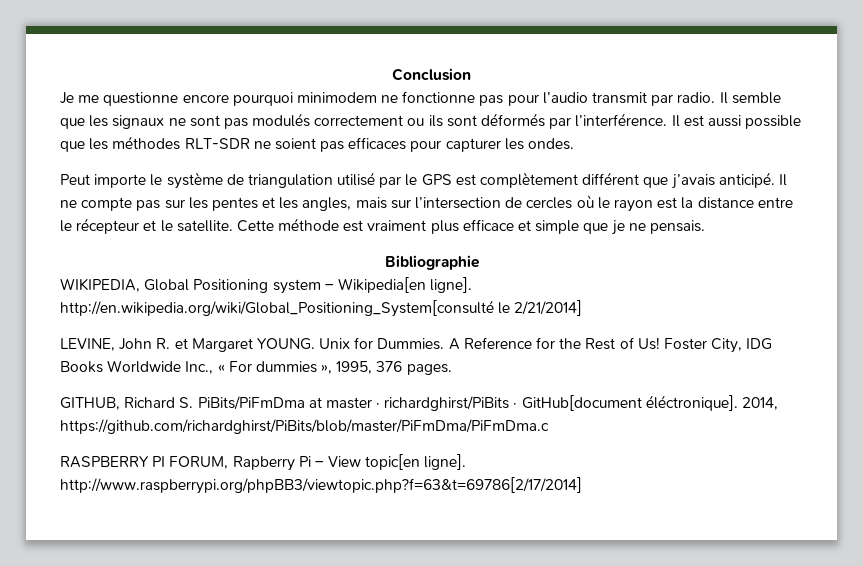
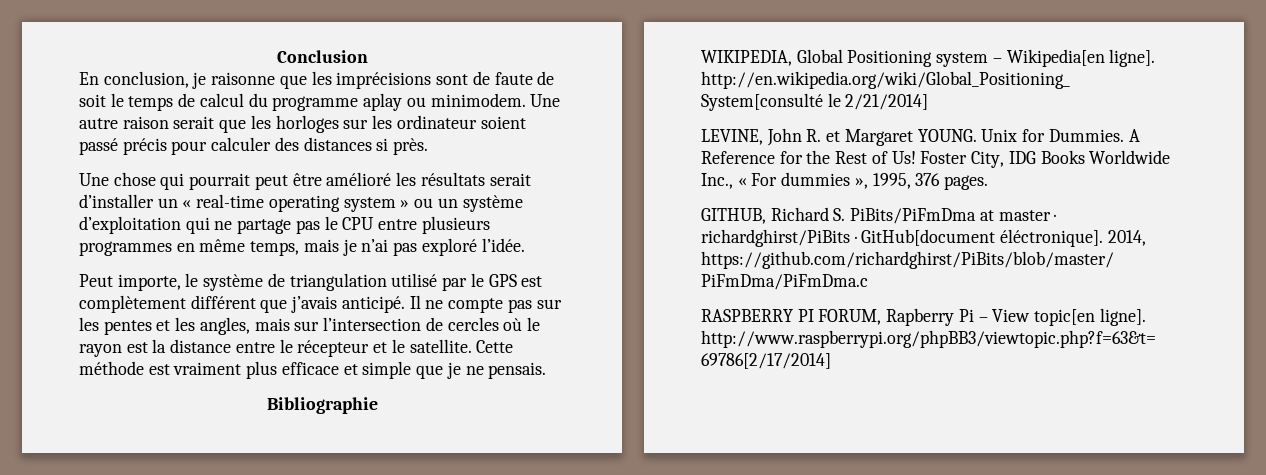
[60,91,781,106] [60,113,802,129] [60,136,575,152] Je me questionne encore pourquoi minimodem ne fonctionne pas pour l’audio transmit par radio. Il semble que les signaux ne sont pas modulés correctement ou ils sont déformés par l’interférence. Il est aussi possible que les méthodes RLT-SDR ne soient pas efficaces pour capturer les ondes. -> [79,71,555,89] [79,93,561,111] [79,115,526,133] [79,137,429,155] [79,172,531,190] [79,194,523,212] [79,216,490,234] [79,238,525,256] En conclusion, je raisonne que les imprécisions sont de faute de soit le temps de calcul du programme aplay ou minimodem. Une autre raison serait que les horloges sur les ordinateur soient passé précis pour calculer des distances si près. // Une chose qui pourrait peut être amélioré les résultats serait d’installer un « real-time operating system » ou un système d’exploitation qui ne partage pas le CPU entre plusieurs programmes en même temps, mais je n’ai pas exploré l’idée.
[94,174,147,188] importe -> [117,274,181,291] importe,

